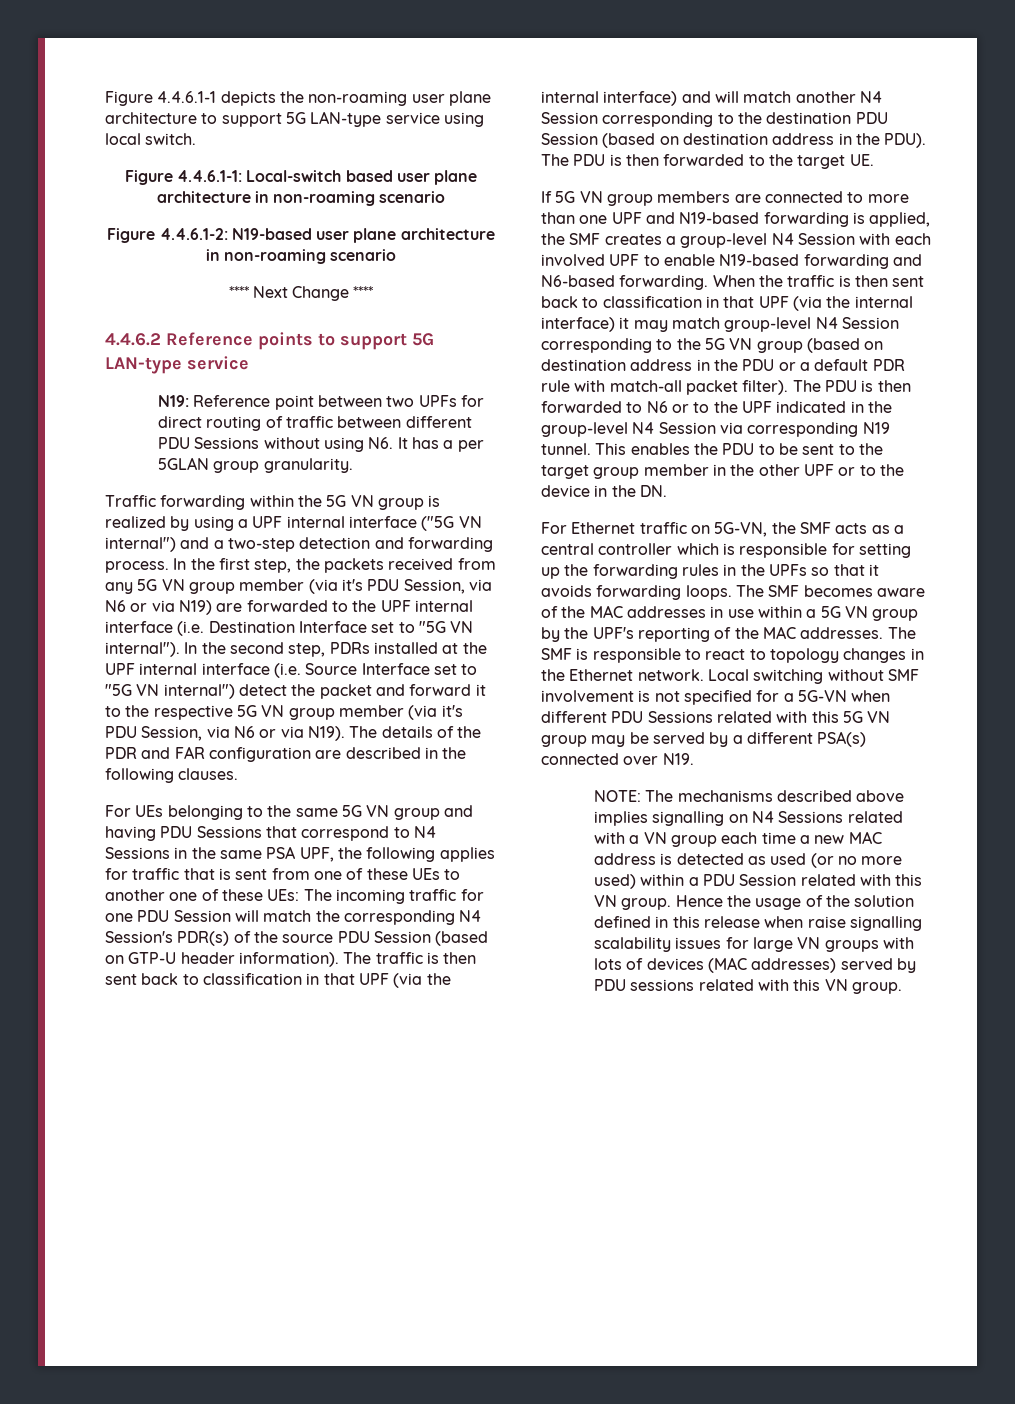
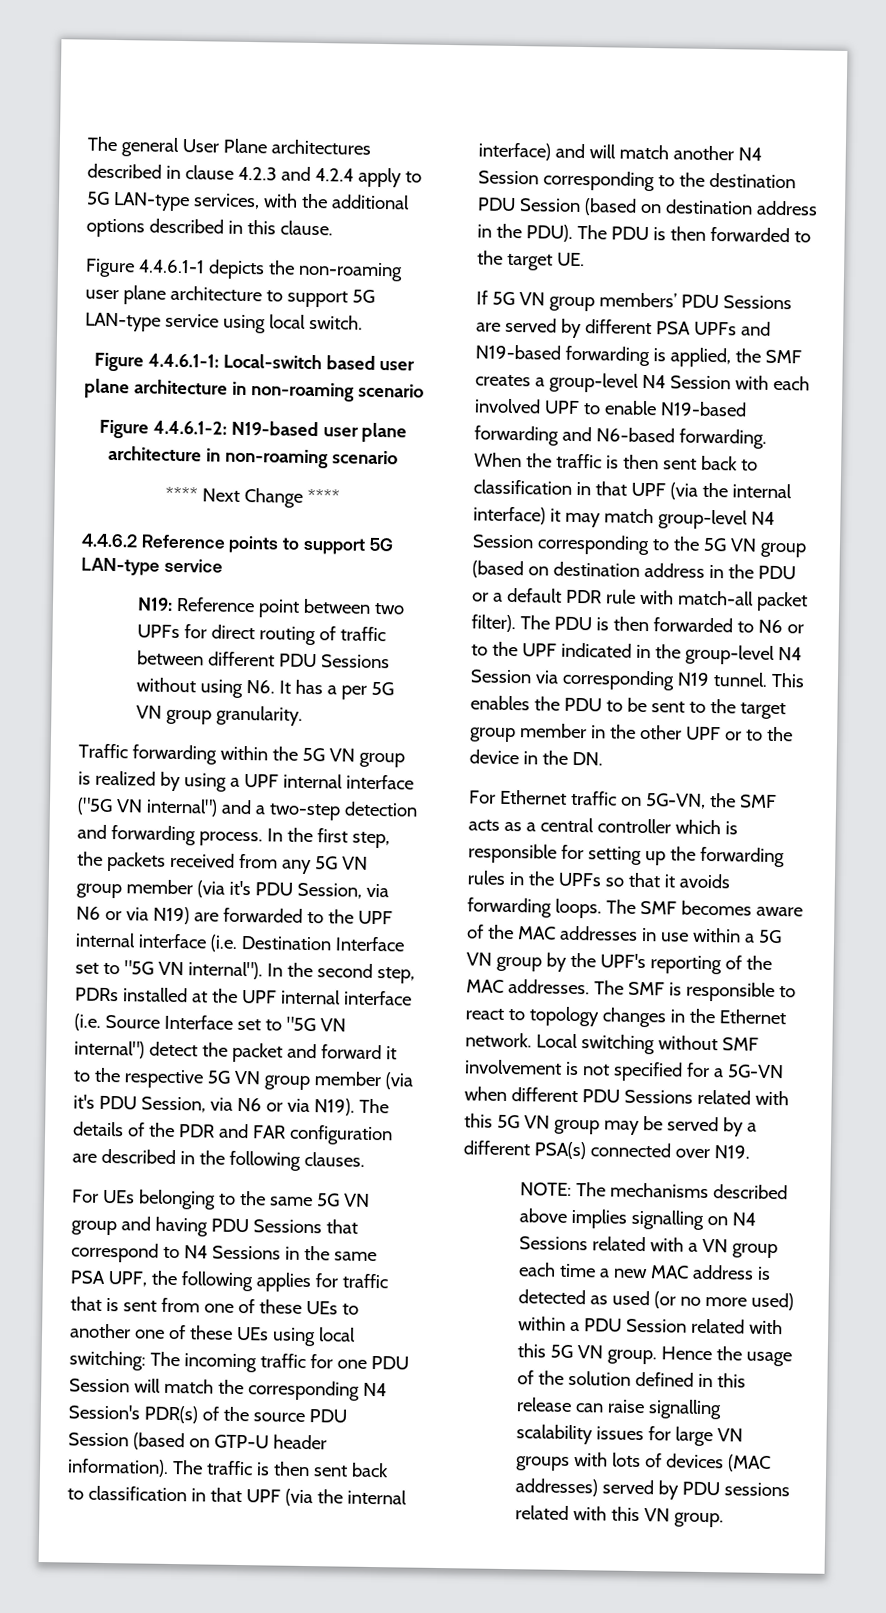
(105, 98) none -> [87,136,371,157] [87,163,422,188] [86,191,410,212] [86,218,333,238] The general User Plane architectures described in clause 4.2.3 and 4.2.4 apply to 5G LAN-type services, with the additional options described in this clause. //
[157,457,209,470] 5GLAN -> [370,681,394,696] [135,705,162,719] 5G VN
[267,889,300,901] UEs: -> [235,1326,356,1347] [69,1350,146,1371] UEs using local switching:
[657,191,909,203] [541,212,642,224] members are connected to more than one UPF -> [598,292,792,310] [476,317,737,339] members’ PDU Sessions are served by different PSA UPFs
(923, 880) none -> [549,1344,573,1359] 5G
[764,916,804,928] when -> [574,1403,604,1413] can

